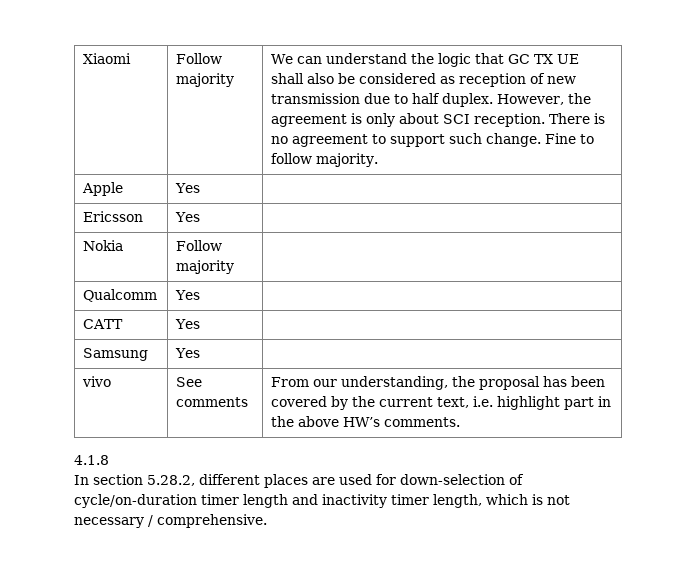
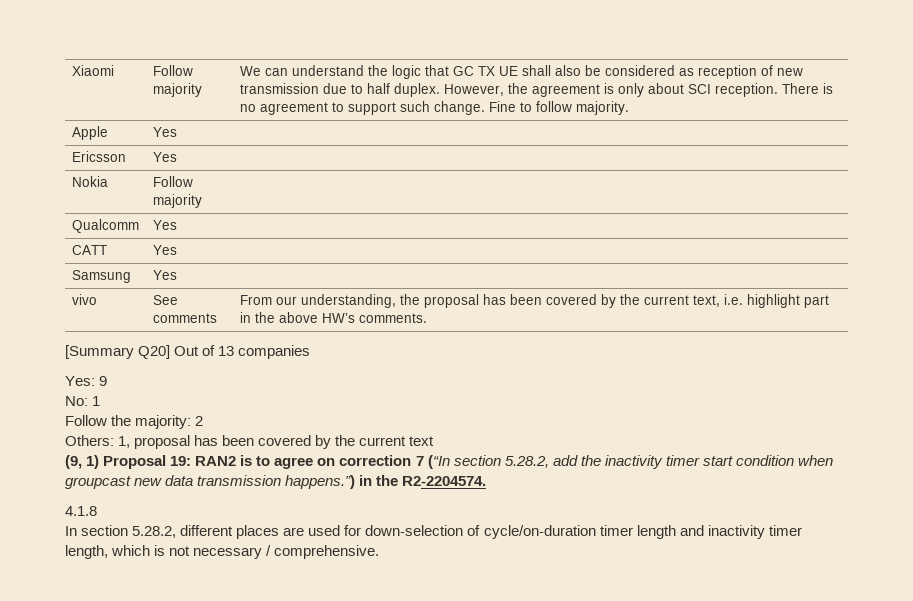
(461, 422) none -> [65,345,311,359] [65,376,108,386] [65,396,101,406] [65,415,204,429] [65,435,435,449] [65,455,833,469] [65,475,487,489] // [Summary Q20] Out of 13 companies // Yes: 9 // No: 1 // Follow the majority: 2 // Others: 1, proposal has been covered by the current text // (9, 1) Proposal 19: RAN2 is to agree on correction 7 (“In section 5.28.2, add the inactivity timer start condition when groupcast new data transmission happens.”) in the R2-2204574.

